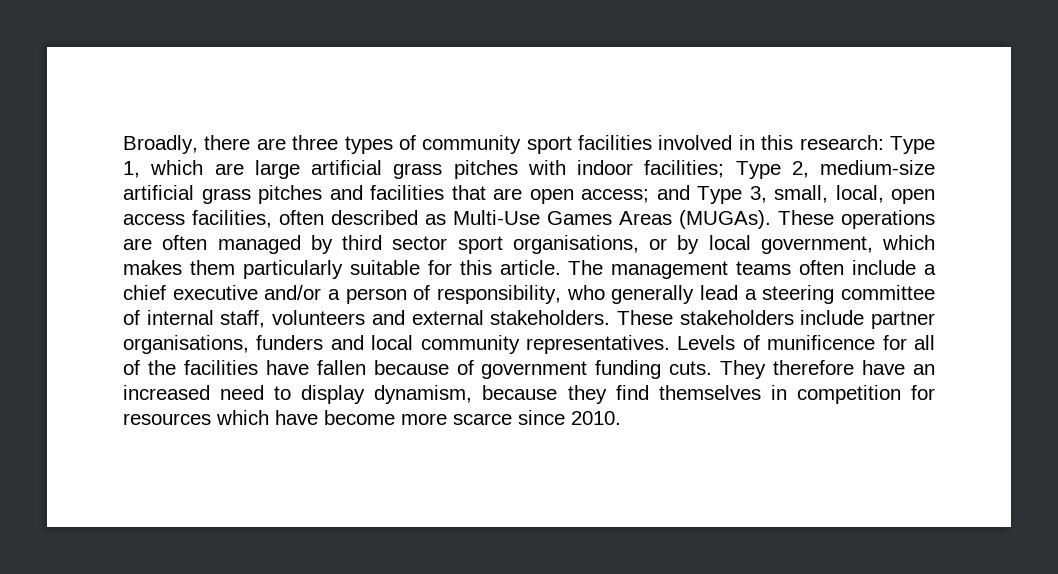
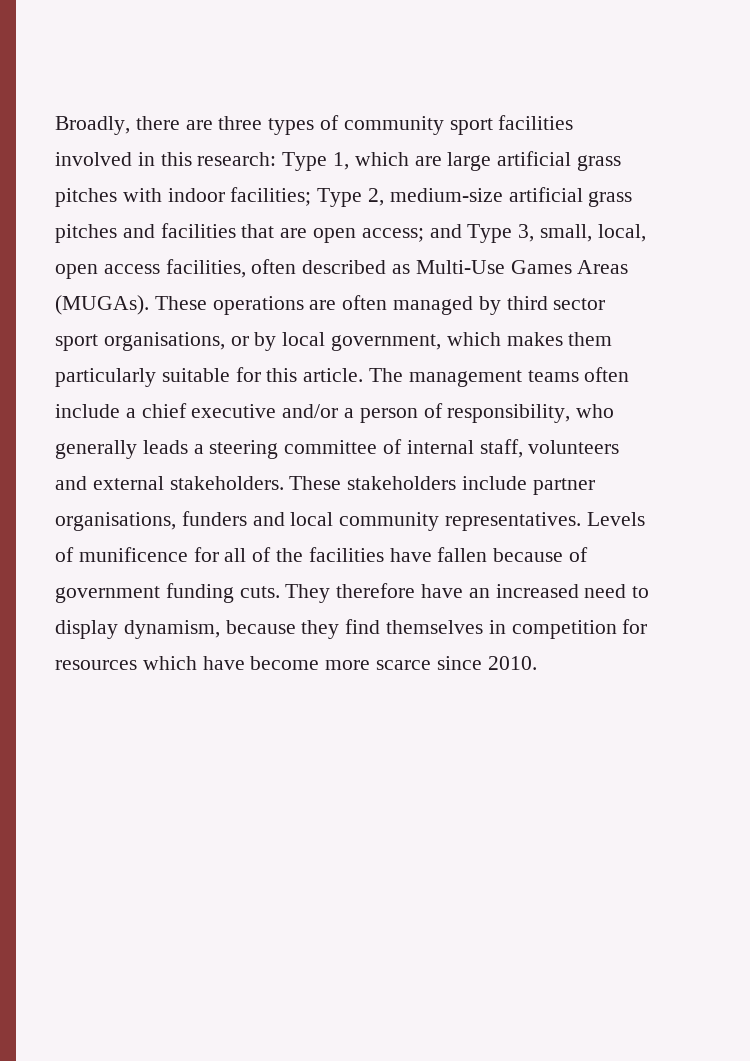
[700,285,738,300] lead -> [142,440,188,454] leads

